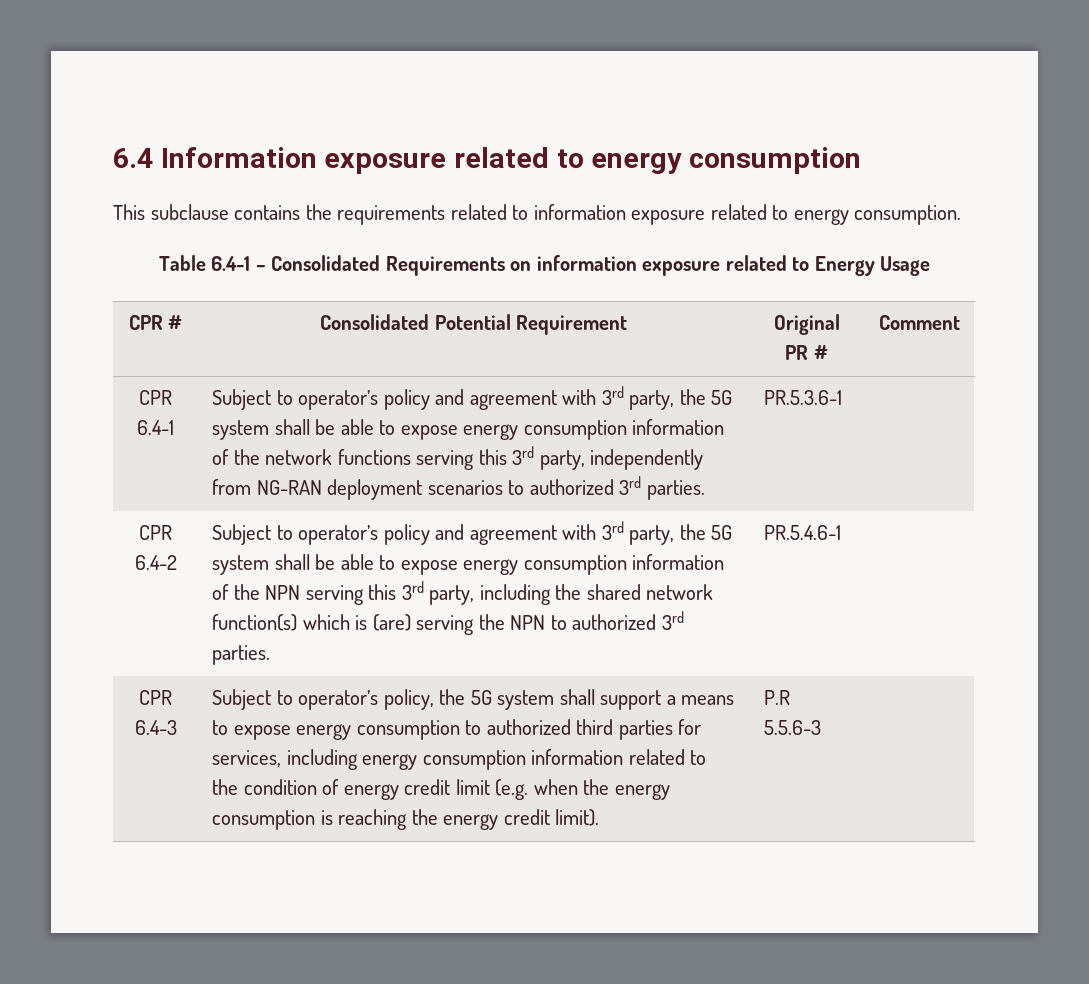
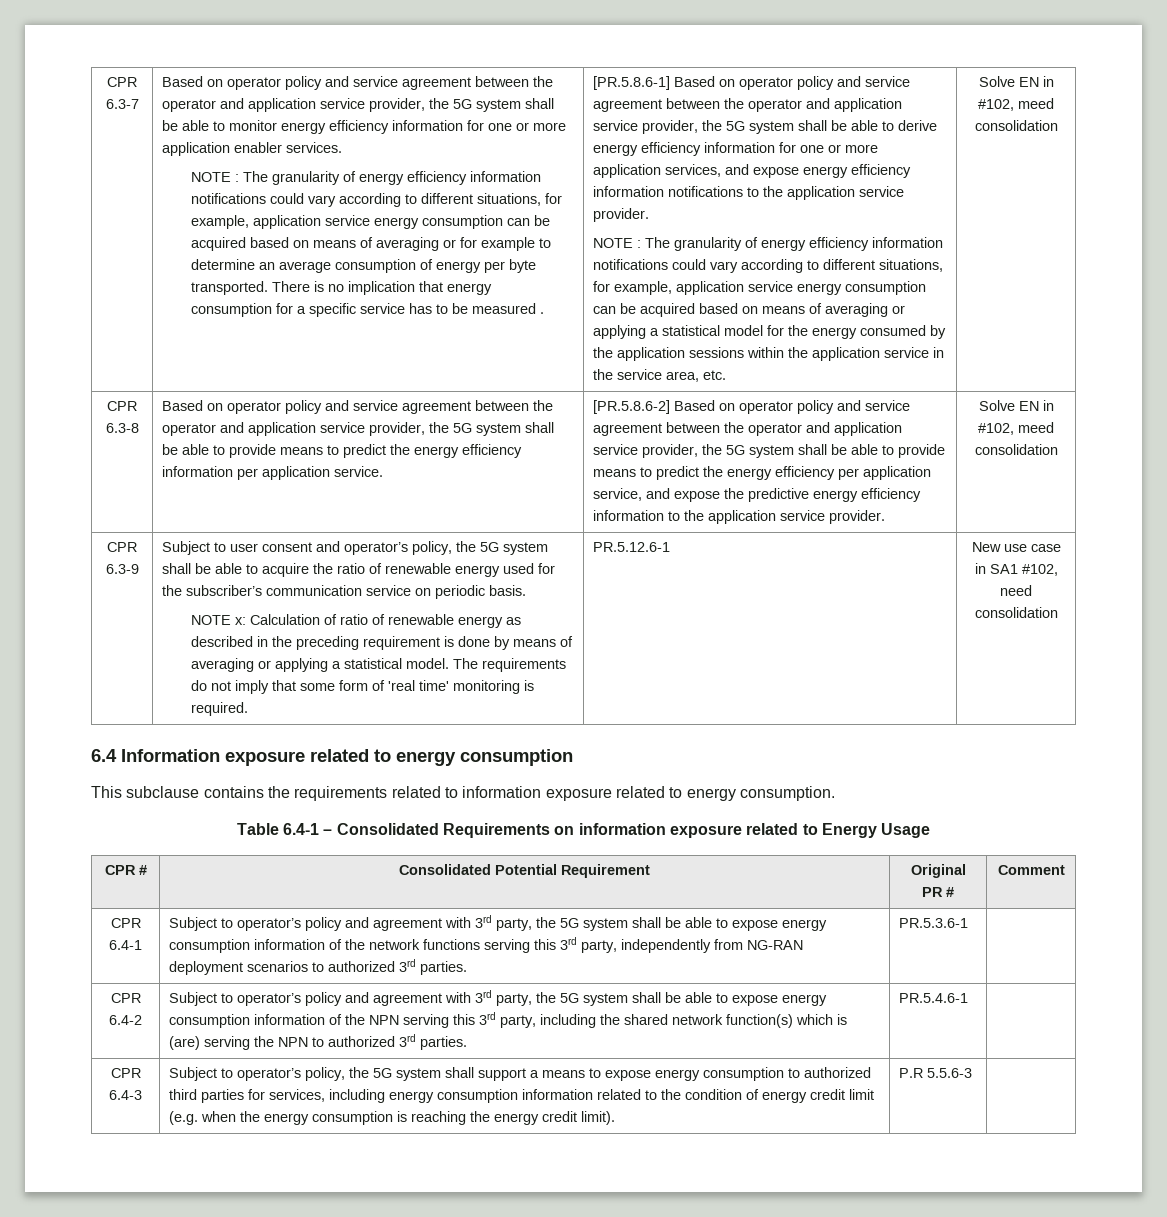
(113, 158) none -> [107,77,137,87] [105,99,139,109] [162,76,554,90] [162,98,555,112] [162,120,567,134] [162,142,343,156] [190,171,541,185] [190,193,562,207] [190,215,550,229] [190,237,551,251] [190,259,536,273] [190,281,492,295] [190,303,544,317] [593,76,911,90] [593,98,903,112] [593,120,938,134] [593,142,879,156] [593,164,912,178] [593,186,905,200] [593,208,650,222] [593,237,944,251] [593,259,944,273] [593,281,927,295] [593,303,906,317] [593,325,947,339] [593,347,945,361] [593,369,727,382] [978,76,1054,87] [978,98,1054,111] [974,120,1058,131] [107,401,137,411] [105,423,139,433] [162,400,554,414] [162,422,555,436] [162,444,523,458] [162,466,384,480] [593,400,911,414] [593,422,903,436] [593,444,946,458] [593,466,932,480] [593,488,922,502] [593,510,886,524] [978,400,1054,411] [978,422,1054,435] [974,444,1058,455] [107,542,137,552] [105,564,139,574] [162,541,549,555] [162,563,556,577] [162,585,527,599] [190,614,521,628] [190,636,573,650] [190,658,566,672] [190,680,534,694] [190,702,248,716] [593,542,671,552] [971,542,1061,552] [974,563,1058,576] [1000,585,1032,596] [974,607,1058,618] CPR 6.3-7 | Based on operator policy and service agreement between the operator and application service provider, the 5G system shall be able to monitor energy efficiency information for one or more application enabler services. // NOTE : The granularity of energy efficiency information notifications could vary according to different situations, for example, application service energy consumption can be acquired based on means of averaging or for example to determine an average consumption of energy per byte transported. There is no implication that energy consumption for a specific service has to be measured . | [PR.5.8.6-1] Based on operator policy and service agreement between the operator and application service provider, the 5G system shall be able to derive energy efficiency information for one or more application services, and expose energy efficiency information notifications to the application service provider. // NOTE : The granularity of energy efficiency information notifications could vary according to different situations, for example, application service energy consumption can be acquired based on means of averaging or applying a statistical model for the energy consumed by the application sessions within the application service in the service area, etc. | Solve EN in #102, meed consolidation // CPR 6.3-8 | Based on operator policy and service agreement between the operator and application service provider, the 5G system shall be able to provide means to predict the energy efficiency information per application service. | [PR.5.8.6-2] Based on operator policy and service agreement between the operator and application service provider, the 5G system shall be able to provide means to predict the energy efficiency per application service, and expose the predictive energy efficiency information to the application service provider. | Solve EN in #102, meed consolidation // CPR 6.3-9 | Subject to user consent and operator’s policy, the 5G system shall be able to acquire the ratio of renewable energy used for the subscriber’s communication service on periodic basis. // NOTE x: Calculation of ratio of renewable energy as described in the preceding requirement is done by means of averaging or applying a statistical model. The requirements do not imply that some form of 'real time' monitoring is required. | PR.5.12.6-1 | New use case in SA1 #102, need consolidation //

